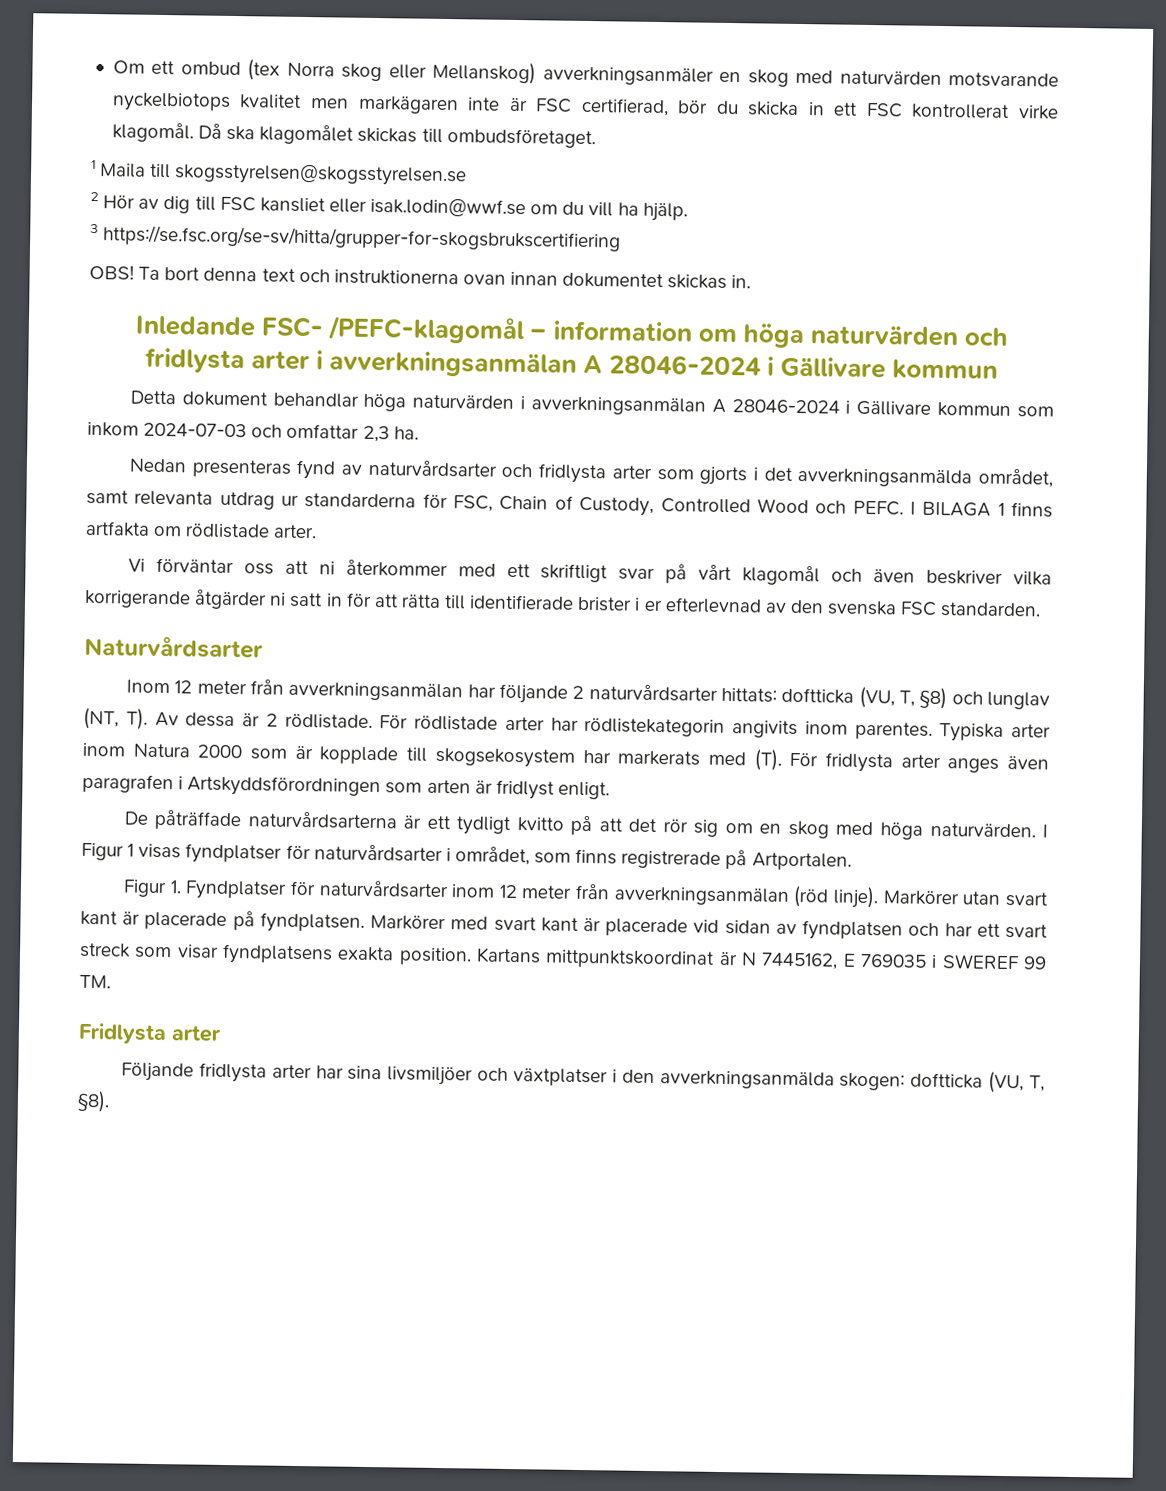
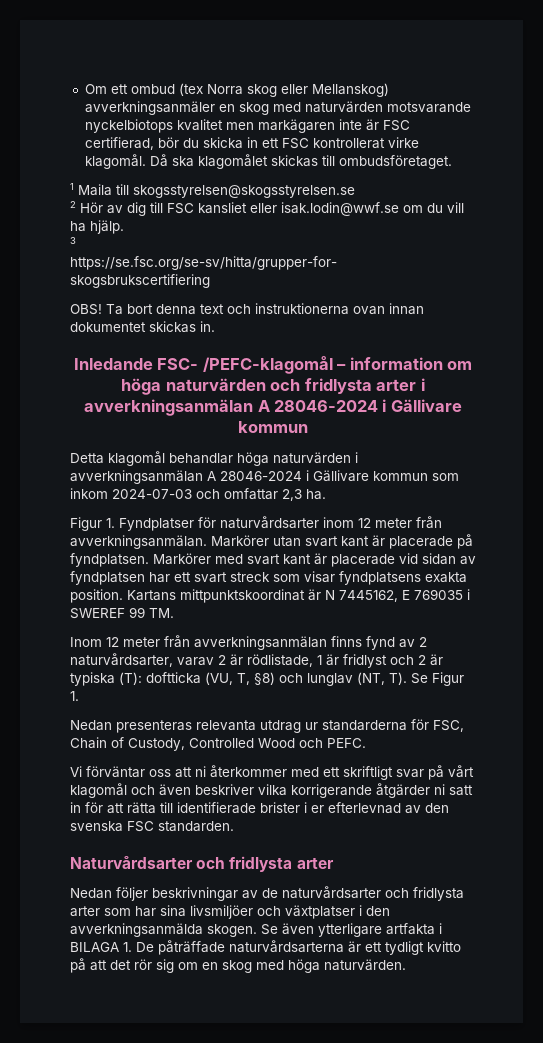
[181,391,268,407] dokument -> [108,451,165,466] klagomål
[128,458,1053,488] [86,489,129,505] Nedan presenteras fynd av naturvårdsarter och fridlysta arter som gjorts i det avverkningsanmälda området, samt -> [70,516,442,531] [70,534,473,549] [70,553,476,567] [70,571,467,585] [70,589,470,603] [70,607,174,619] [70,635,427,650] [70,653,443,668] [70,672,464,686] [70,691,79,701] [70,720,192,733] Figur 1. Fyndplatser för naturvårdsarter inom 12 meter från avverkningsanmälan. Markörer utan svart kant är placerade på fyndplatsen. Markörer med svart kant är placerade vid sidan av fyndplatsen har ett svart streck som visar fyndplatsens exakta position. Kartans mittpunktskoordinat är N 7445162, E 769035 i SWEREF 99 TM. // Inom 12 meter från avverkningsanmälan finns fynd av 2 naturvårdsarter, varav 2 är rödlistade, 1 är fridlyst och 2 är typiska (T): doftticka (VU, T, §8) och lunglav (NT, T). Se Figur 1. // Nedan presenteras
[909,501,1054,518] [85,520,318,539] I BILAGA 1 finns artfakta om rödlistade arter. -> (366, 743) none
[125,679,1050,710] [83,707,1051,742] [82,742,1049,773] [82,773,610,800] // Inom 12 meter från avverkningsanmälan har följande 2 naturvårdsarter hittats: doftticka (VU, T, §8) och lunglav (NT, T). Av dessa är 2 rödlistade. För rödlistade arter har rödlistekategorin angivits inom parentes. Typiska arter inom Natura 2000 som är kopplade till skogsekosystem har markerats med (T). För fridlysta arter anges även paragrafen i Artskyddsförordningen som arten är fridlyst enligt. // -> [196,856,334,872] [70,886,464,901] [70,905,390,919] [70,923,442,937] [70,942,132,952] och fridlysta arter // Nedan följer beskrivningar av de naturvårdsarter och fridlysta arter som har sina livsmiljöer och växtplatser i den avverkningsanmälda skogen. Se även ytterligare artfakta i BILAGA 1.
[1042,824,1049,838] [81,842,852,871] [122,879,1048,909] [80,910,1048,941] [79,942,1048,970] [79,974,111,989] [78,1022,221,1045] [120,1062,1046,1094] [77,1090,110,1113] I Figur 1 visas fyndplatser för naturvårdsarter i området, som finns registrerade på Artportalen. // Figur 1. Fyndplatser för naturvårdsarter inom 12 meter från avverkningsanmälan (röd linje). Markörer utan svart kant är placerade på fyndplatsen. Markörer med svart kant är placerade vid sidan av fyndplatsen och har ett svart streck som visar fyndplatsens exakta position. Kartans mittpunktskoordinat är N 7445162, E 769035 i SWEREF 99 TM. // Fridlysta arter // Följande fridlysta arter har sina livsmiljöer och växtplatser i den avverkningsanmälda skogen: doftticka (VU, T, §8). -> (406, 965) none

